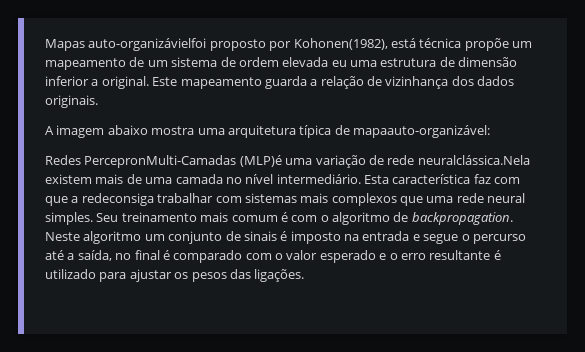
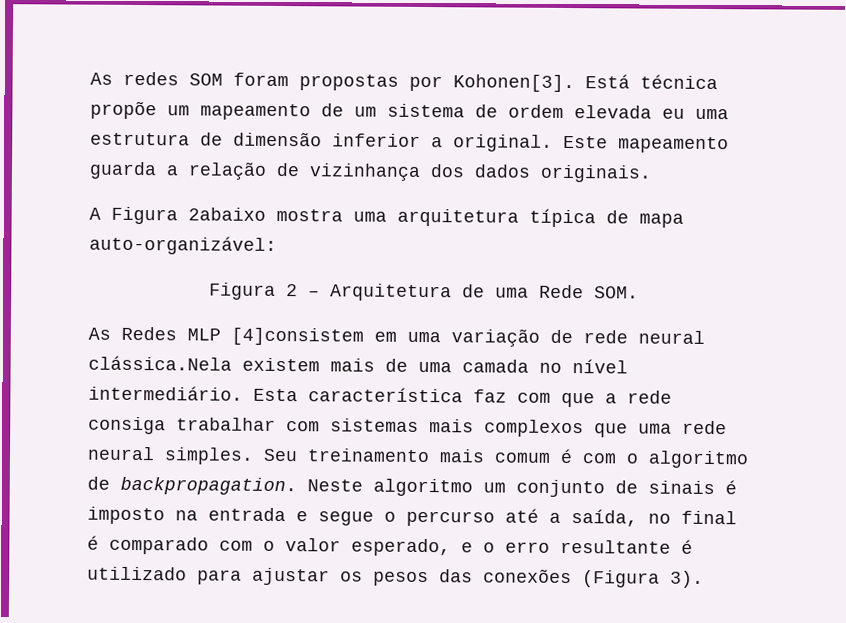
[45,38,416,51] Mapas auto-organizávielfoi proposto por Kohonen(1982), está -> [90,71,630,93] As redes SOM foram propostas por Kohonen[3]. Está
[56,125,148,138] imagem abaixo -> [111,206,266,225] Figura 2abaixo
[353,125,490,138] [45,155,282,168] mapaauto-organizável: // Redes PercepronMulti-Camadas (MLP)é -> [639,213,684,228] [89,235,277,255] [208,282,639,302] [88,326,397,346] mapa auto-organizável: // Figura 2 – Arquitetura de uma Rede SOM. // As Redes MLP [4]consistem em
[417,155,530,165] neuralclássica.Nela -> [638,330,705,344] [88,355,232,371] neural clássica.Nela
[81,193,154,206] redeconsiga -> [627,390,672,404] [88,416,166,435] rede consiga
[319,250,376,263] esperado -> [351,538,451,557] esperado,
[254,269,305,282] ligações. -> [483,568,704,588] conexões (Figura 3).

